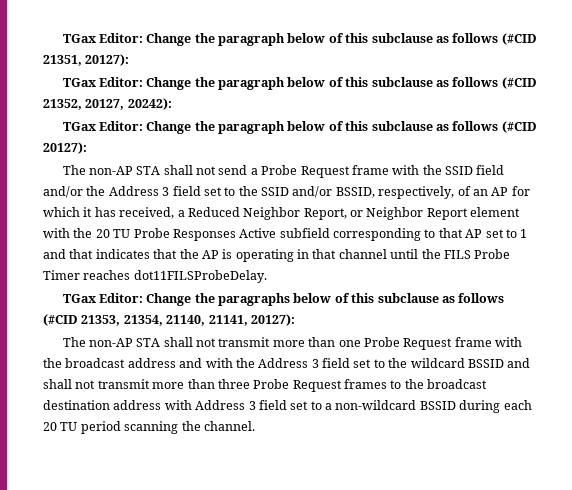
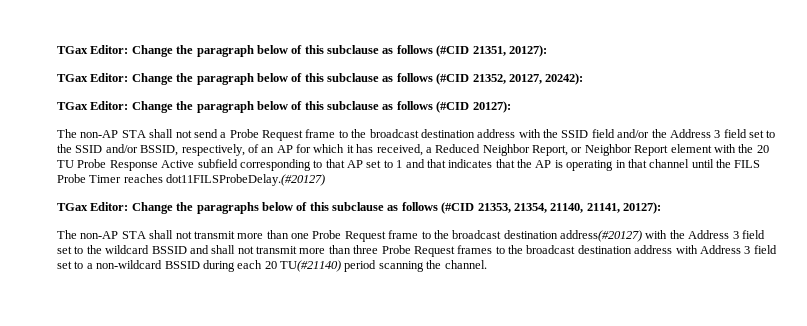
(389, 170) none -> [338,129,516,138] to the broadcast destination address
[172,229,236,241] Responses -> [109,160,158,171] Response
[133,270,267,283] dot11FILSProbeDelay. -> [166,174,326,186] dot11FILSProbeDelay.(#20127)
[495,337,523,347] [43,358,203,368] with the broadcast address and -> [421,230,642,242] to the broadcast destination address(#20127)
[60,422,78,431] TU -> [280,260,341,272] TU(#21140)

